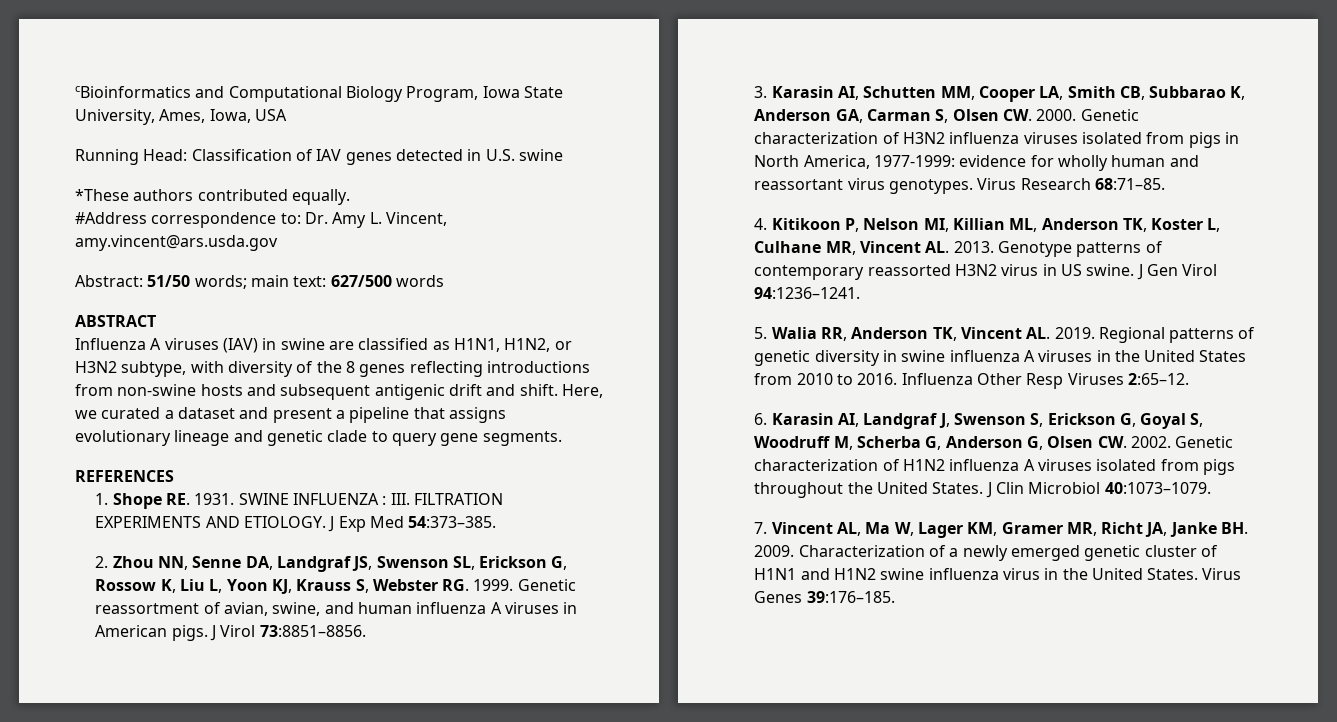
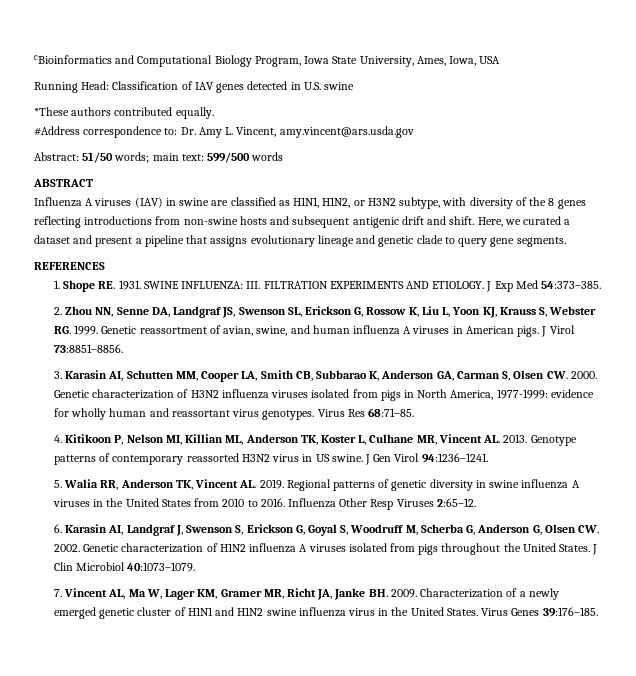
[330,275,392,287] 627/500 -> [207,152,251,163] 599/500
[292,493,387,505] INFLUENZA : -> [181,281,244,289] INFLUENZA:
[1020,178,1091,190] Research -> [347,409,365,417] Res

